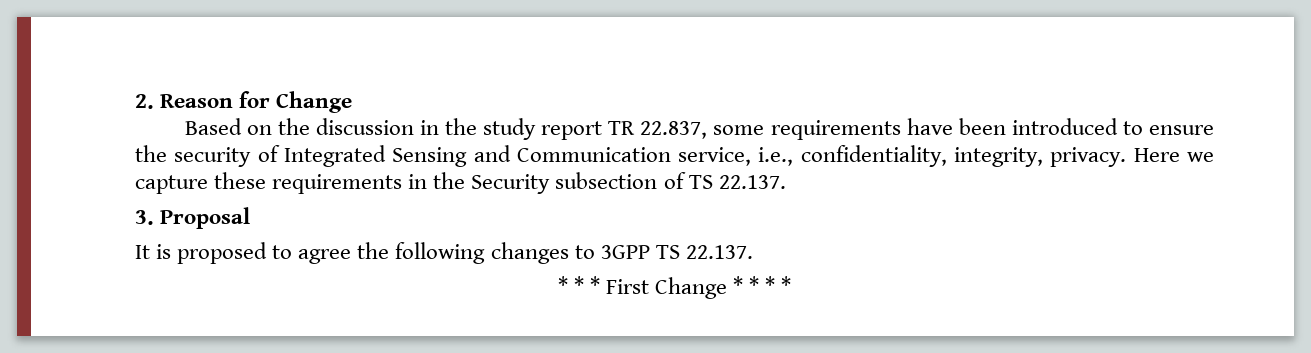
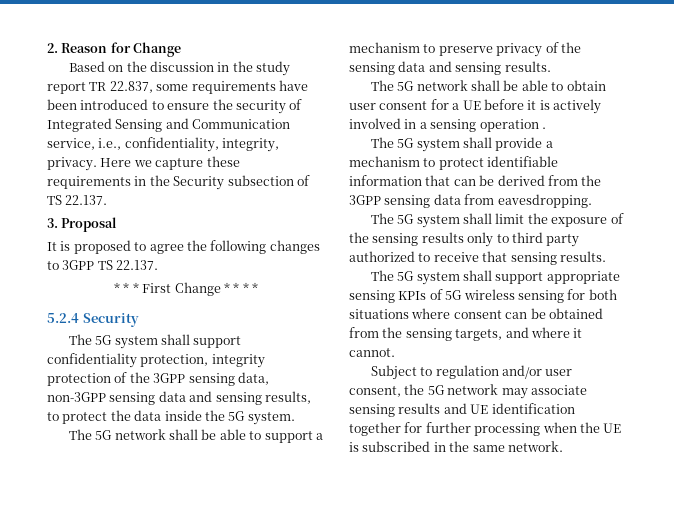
(792, 285) none -> [47,313,139,327] [68,334,242,349] [47,353,265,368] [47,372,269,386] [47,391,311,405] [47,410,295,425] [68,429,323,443] [349,42,581,57] [349,61,551,75] [370,80,606,91] [349,99,601,114] [349,118,546,132] [370,137,553,152] [349,156,559,170] [349,175,602,186] [349,194,592,208] [370,213,624,228] [349,232,580,247] [349,251,606,265] [370,270,620,285] [349,289,617,303] [349,308,603,319] [349,327,583,341] [349,348,395,357] [370,365,573,380] [349,384,587,399] [349,403,575,417] [349,422,622,436] [349,441,563,452] // 5.2.4 Security // The 5G system shall support confidentiality protection, integrity protection of the 3GPP sensing data, non-3GPP sensing data and sensing results, to protect the data inside the 5G system. // The 5G network shall be able to support a mechanism to preserve privacy of the sensing data and sensing results. // The 5G network shall be able to obtain user consent for a UE before it is actively involved in a sensing operation . // The 5G system shall provide a mechanism to protect identifiable information that can be derived from the 3GPP sensing data from eavesdropping. // The 5G system shall limit the exposure of the sensing results only to third party authorized to receive that sensing results. // The 5G system shall support appropriate sensing KPIs of 5G wireless sensing for both situations where consent can be obtained from the sensing targets, and where it cannot. // Subject to regulation and/or user consent, the 5G network may associate sensing results and UE identification together for further processing when the UE is subscribed in the same network.

